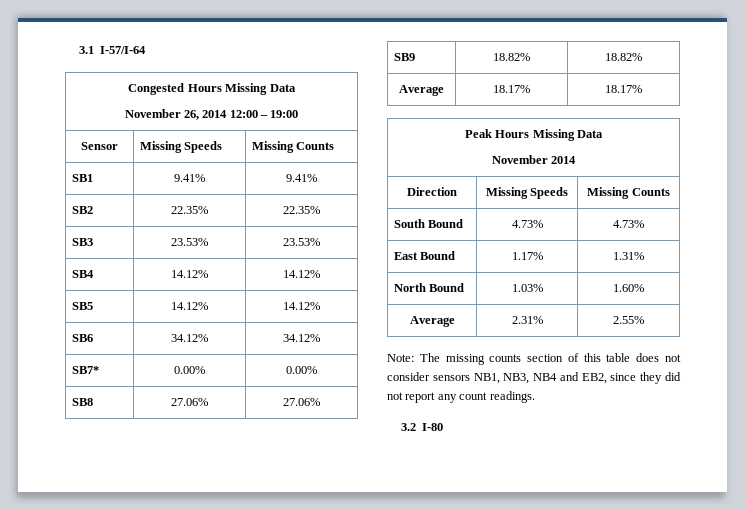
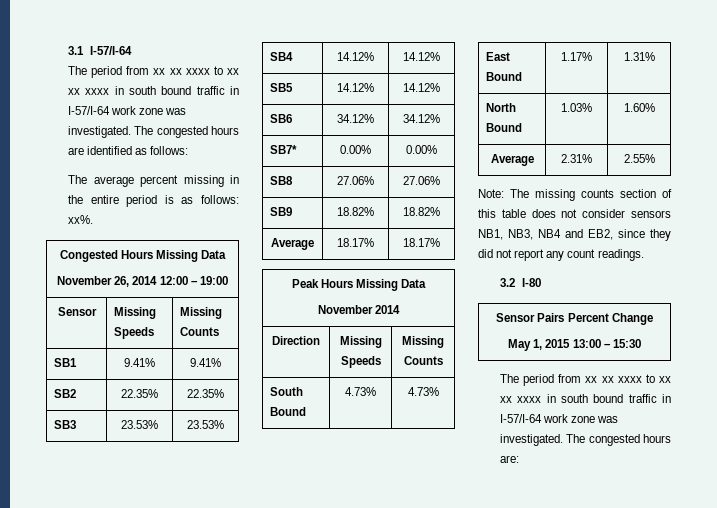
(147, 50) none -> [68,66,239,78] [68,86,239,95] [68,106,187,115] [68,126,239,138] [68,146,189,155] [68,175,239,187] [68,195,239,207] [68,215,94,224] // The period from xx xx xxxx to xx xx xxxx in south bound traffic in I-57/I-64 work zone was investigated. The congested hours are identified as follows: // The average percent missing in the entire period is as follows: xx%.
(444, 427) none -> [496,313,653,325] [508,339,641,351] [500,374,671,386] [500,394,671,403] [500,414,619,423] [500,434,671,446] [500,455,520,463] // Sensor Pairs Percent Change // May 1, 2015 13:00 – 15:30 // The period from xx xx xxxx to xx xx xxxx in south bound traffic in I-57/I-64 work zone was investigated. The congested hours are:

